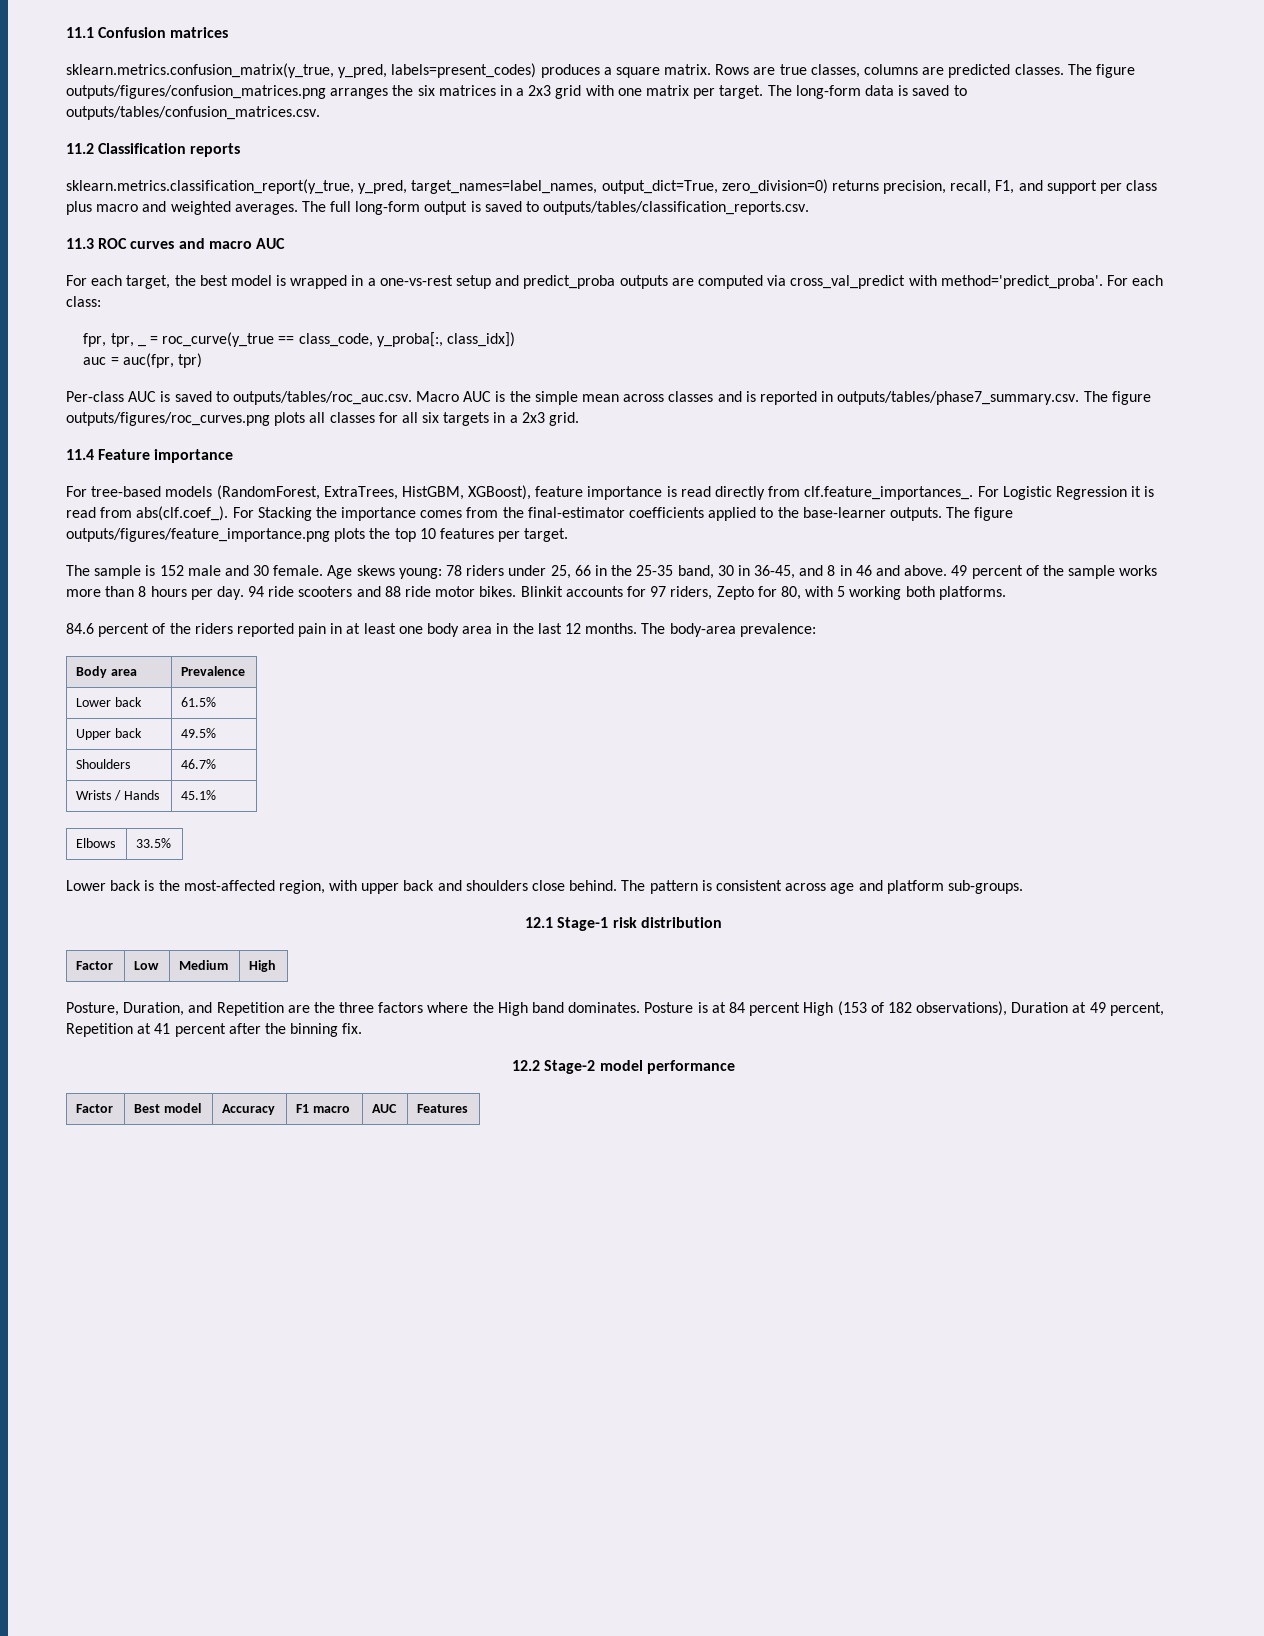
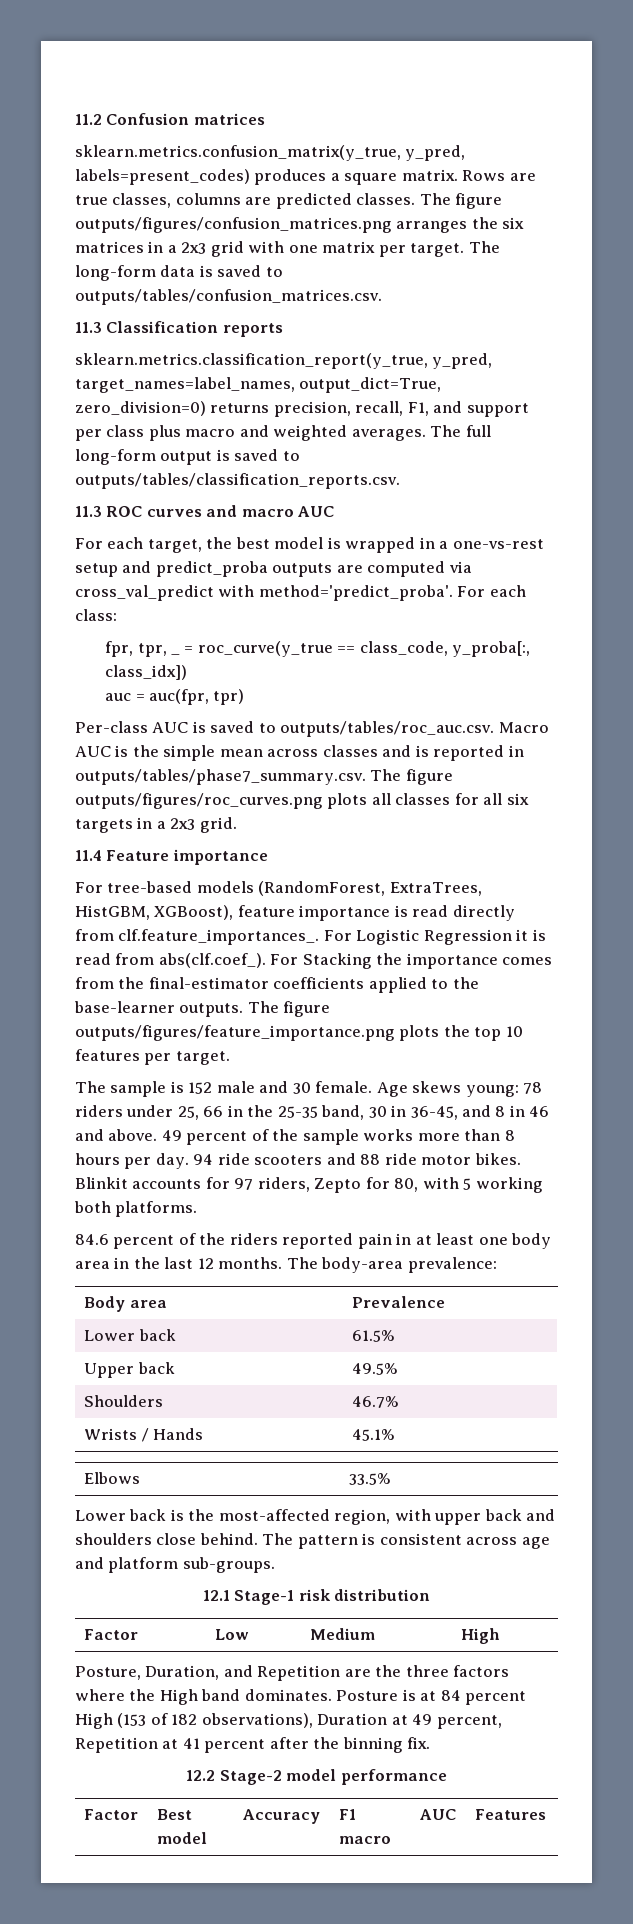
[66,27,94,38] 11.1 -> [75,114,102,125] 11.2
[66,143,94,154] 11.2 -> [75,322,102,333] 11.3

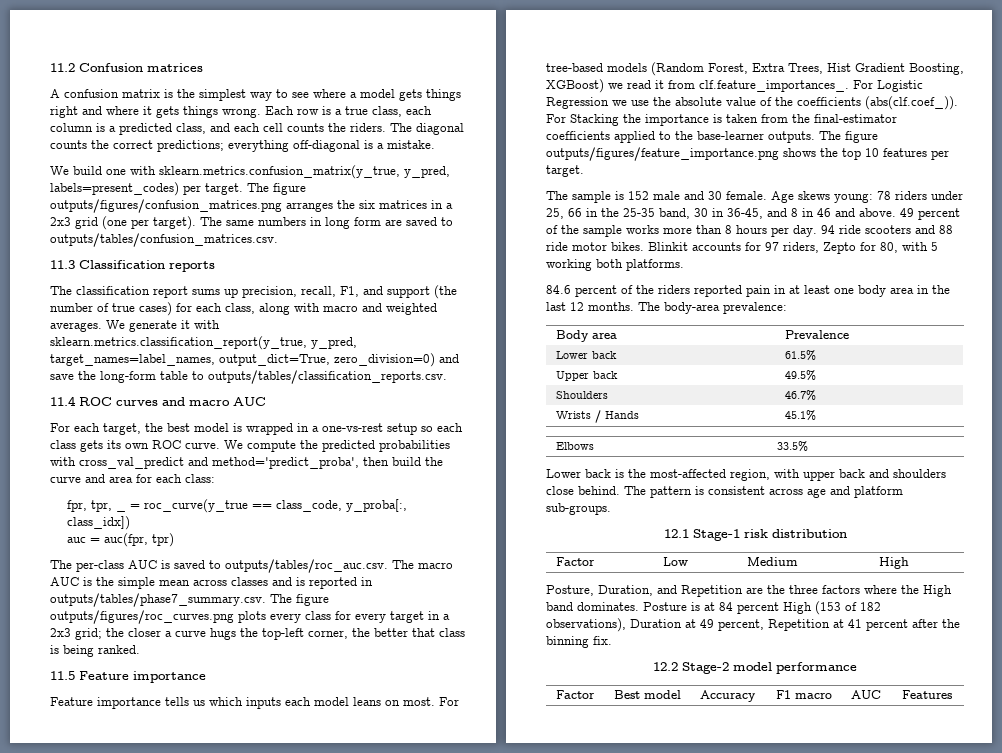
[75,145,466,161] [75,169,536,185] [75,193,416,209] sklearn.metrics.confusion_matrix(y_true, y_pred, labels=present_codes) produces a square matrix. Rows are true classes, columns are predicted classes. -> [50,89,461,101] [50,106,432,118] [50,123,464,135] [50,140,435,152] [50,165,450,179] [50,182,243,196] A confusion matrix is the simplest way to see where a model gets things right and where it gets things wrong. Each row is a true class, each column is a predicted class, and each cell counts the riders. The diagonal counts the correct predictions; everything off-diagonal is a mistake. // We build one with sklearn.metrics.confusion_matrix(y_true, y_pred, labels=present_codes) per target.
[248,241,500,257] [75,265,213,281] with one matrix per target. The long-form data is -> [102,216,402,230] (one per target). The same numbers in long form are
(283, 330) none -> [50,285,457,299] [50,302,437,316] [50,320,220,332] The classification report sums up precision, recall, F1, and support (the number of true cases) for each class, along with macro and weighted averages. We generate it with
[210,401,529,417] [75,425,491,441] [75,449,279,465] returns precision, recall, F1, and support per class plus macro and weighted averages. The full long-form output is saved -> [439,354,459,363] [50,371,188,383] and save the long-form table
[75,506,102,517] 11.3 -> [50,396,76,406] 11.4
[122,561,472,577] [75,585,486,601] and predict_proba outputs are computed via cross_val_predict with method='predict_proba'. For -> [421,423,463,432] [50,440,450,452] [50,457,443,469] [50,474,152,483] so each class gets its own ROC curve. We compute the predicted probabilities with cross_val_predict and method='predict_proba', then build the curve and area for
[75,721,148,733] Per-class -> [50,560,124,572] The per-class
[498,722,549,733] Macro -> [392,560,453,569] The macro
[371,793,529,805] [75,817,237,833] [75,849,268,865] [75,881,482,896] [75,905,515,921] all classes for all six targets in a 2x3 grid. // 11.4 Feature importance // For tree-based models (RandomForest, ExtraTrees, HistGBM, XGBoost), feature importance is read directly -> [270,611,450,623] [50,628,465,640] [50,645,140,657] [50,671,206,683] [50,697,459,709] [546,62,964,76] [546,79,664,93] every class for every target in a 2x3 grid; the closer a curve hugs the top-left corner, the better that class is being ranked. // 11.5 Feature importance // Feature importance tells us which inputs each model leans on most. For tree-based models (Random Forest, Extra Trees, Hist Gradient Boosting, XGBoost) we read it
[516,929,546,941] [75,953,266,968] it is read from abs(clf.coef_). -> [612,96,958,110] we use the absolute value of the coefficients (abs(clf.coef_)).
[502,957,553,965] comes -> [713,114,758,123] is taken
[399,1025,440,1041] plots -> [783,148,816,157] shows

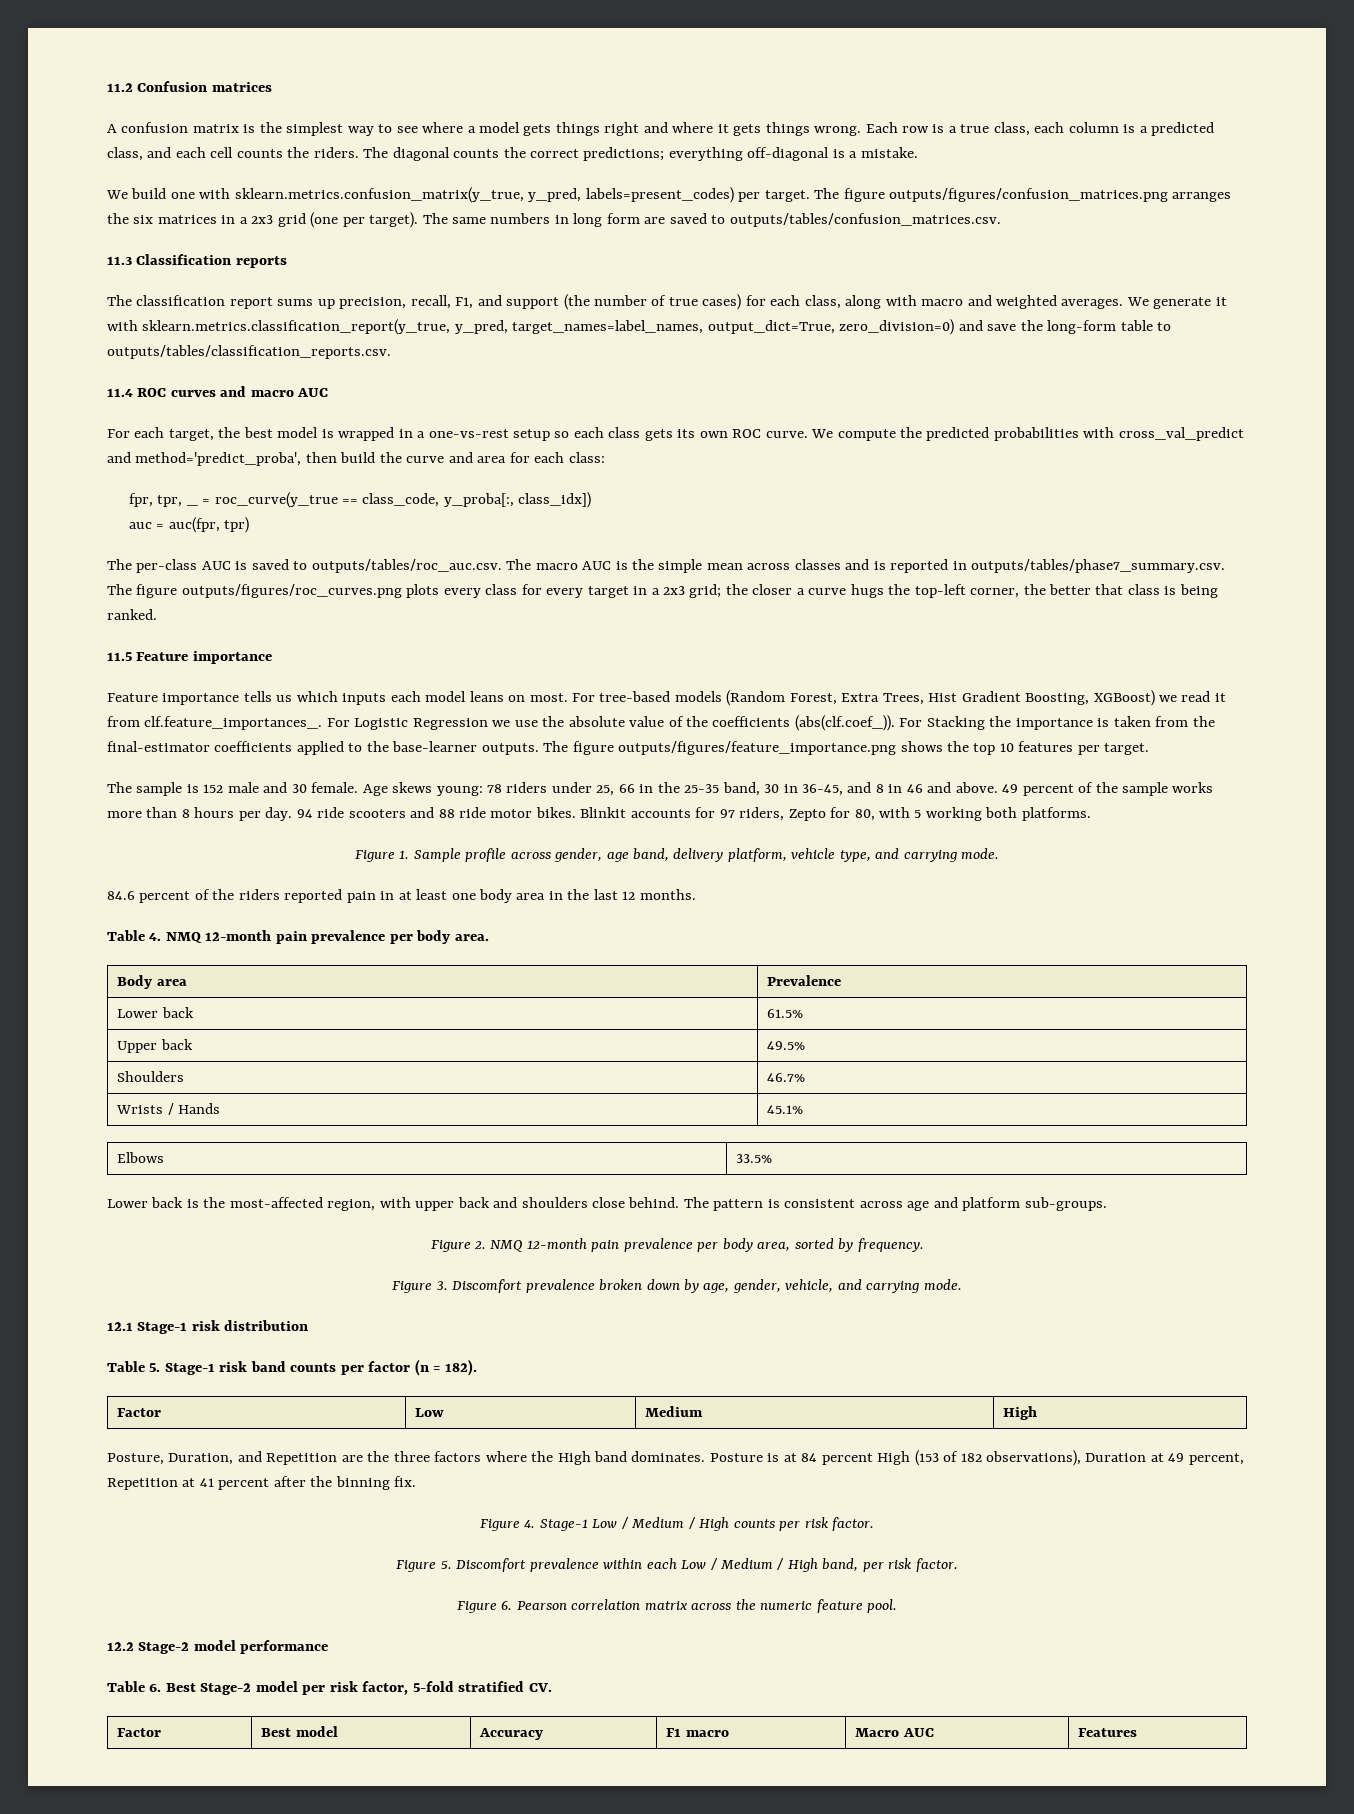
(684, 265) none -> [354,848,1000,862] // Figure 1. Sample profile across gender, age band, delivery platform, vehicle type, and carrying mode.
[638,302,787,314] The body-area prevalence: -> [107,930,489,944] // Table 4. NMQ 12-month pain prevalence per body area.
[663,529,847,541] 12.1 Stage-1 risk distribution -> [430,1238,924,1252] [392,1279,962,1293] [107,1320,309,1334] [107,1359,477,1376] Figure 2. NMQ 12-month pain prevalence per body area, sorted by frequency. // Figure 3. Discomfort prevalence broken down by age, gender, vehicle, and carrying mode. // 12.1 Stage-1 risk distribution // Table 5. Stage-1 risk band counts per factor (n = 182).
[653,662,857,674] 12.2 Stage-2 model performance -> [479,1517,875,1531] [396,1558,958,1572] [456,1599,898,1613] [107,1640,329,1654] [107,1681,552,1695] Figure 4. Stage-1 Low / Medium / High counts per risk factor. // Figure 5. Discomfort prevalence within each Low / Medium / High band, per risk factor. // Figure 6. Pearson correlation matrix across the numeric feature pool. // 12.2 Stage-2 model performance // Table 6. Best Stage-2 model per risk factor, 5-fold stratified CV.
(832, 696) none -> [855,1728,900,1737] Macro

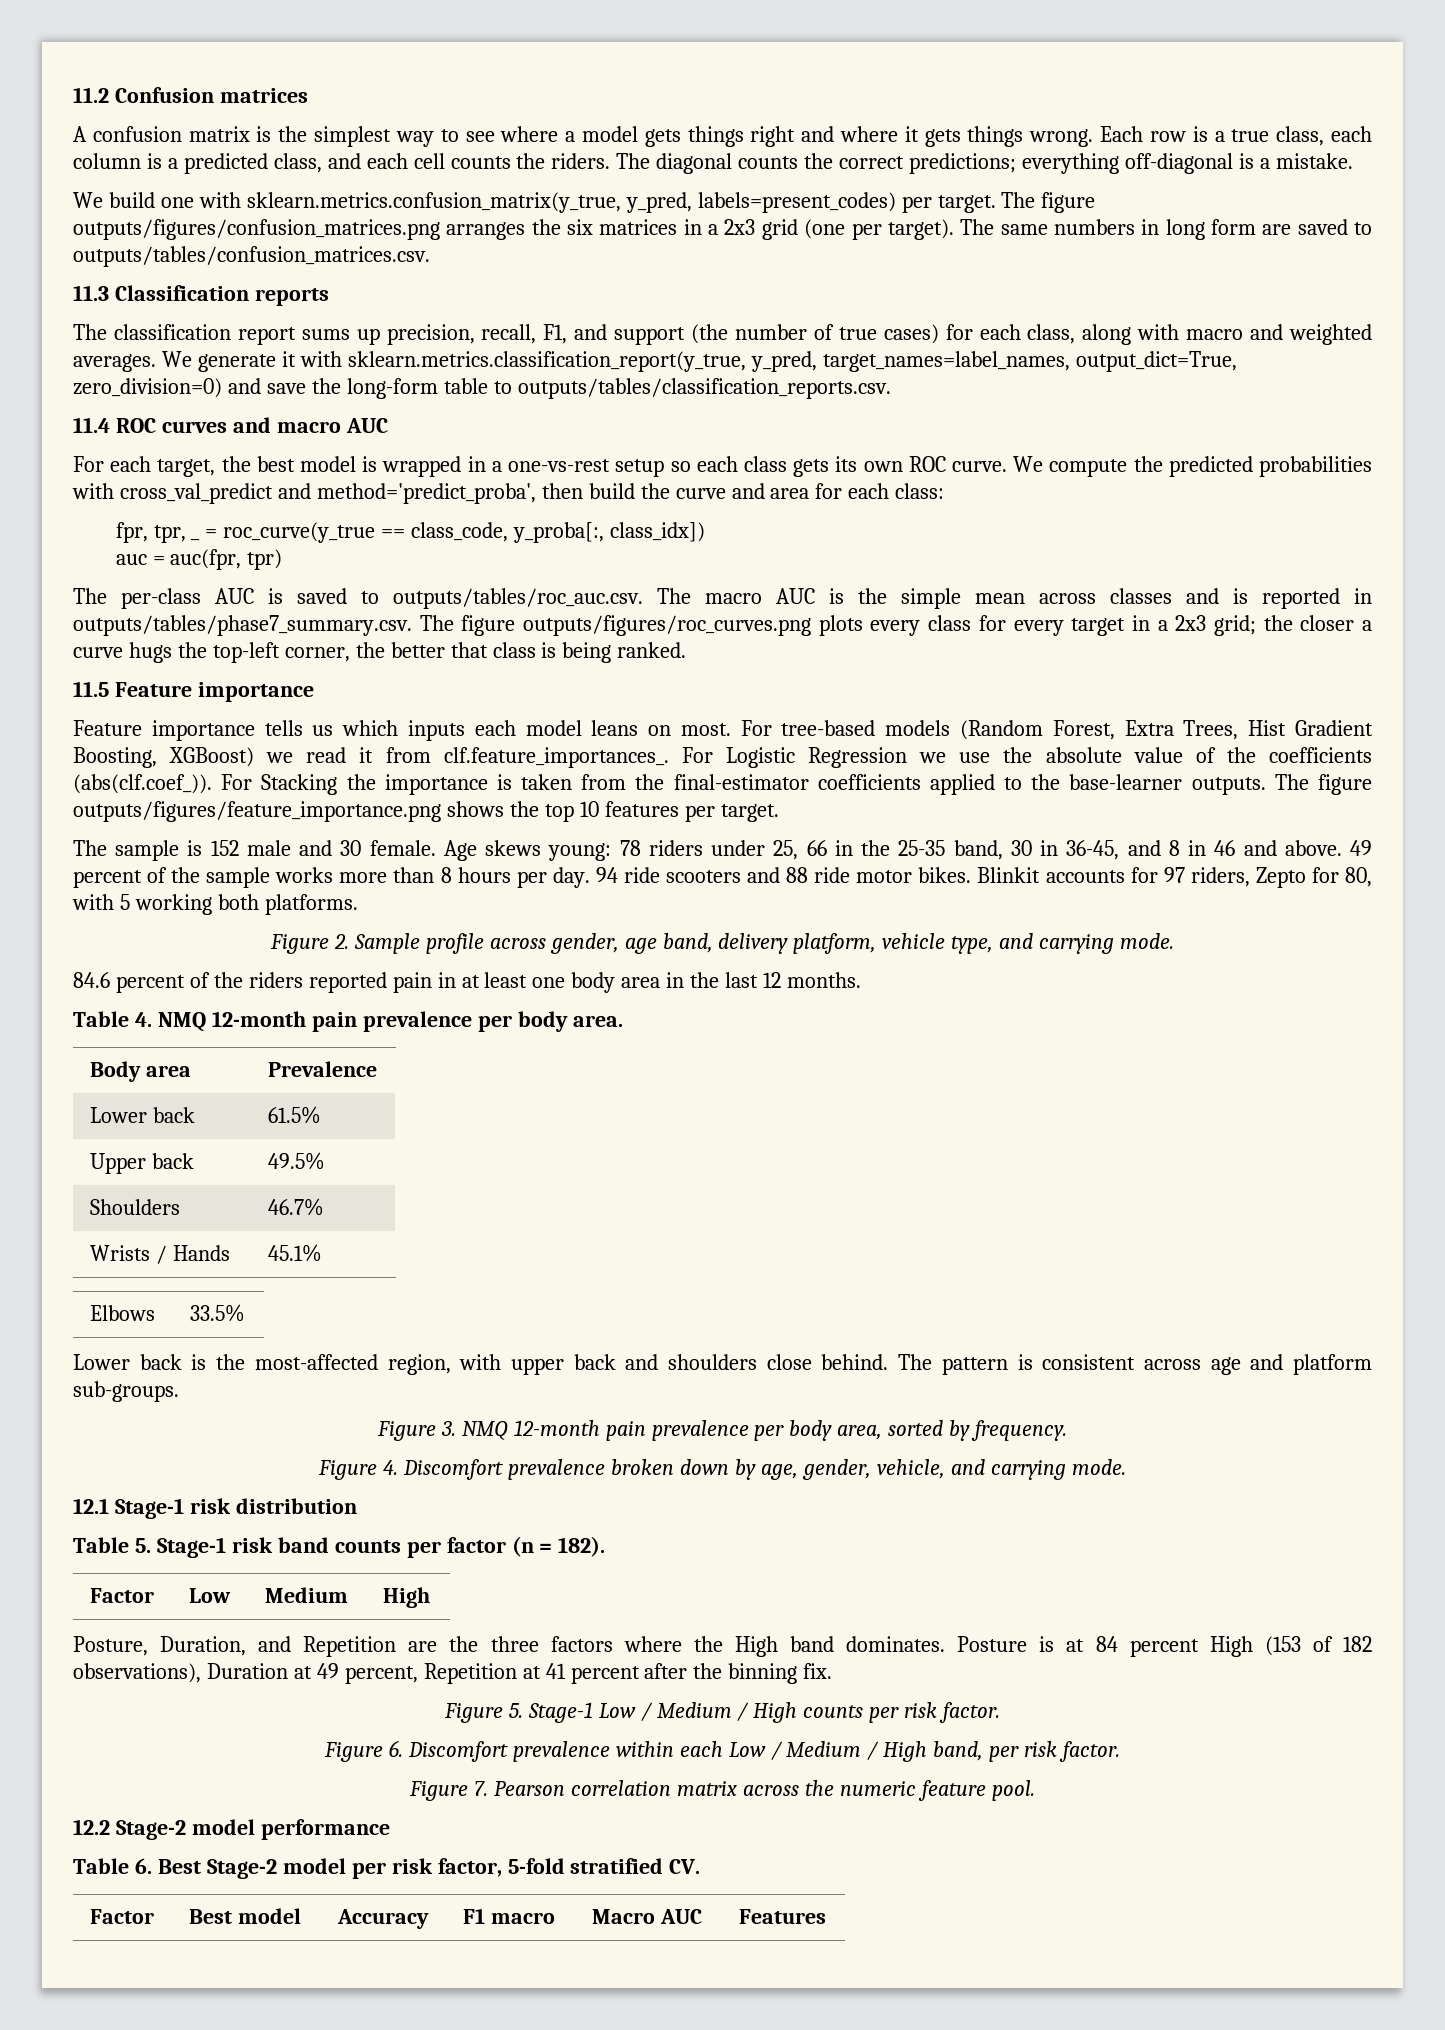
[399,850,410,859] 1. -> [333,934,349,949] 2.
[473,1241,486,1250] 2. -> [440,1421,456,1436] 3.
[436,1281,448,1290] 3. -> [383,1460,399,1475] 4.
[524,1520,536,1528] 4. -> [508,1703,523,1718] 5.
[440,1560,452,1569] 5. -> [388,1740,403,1757] 6.
[501,1601,513,1610] 6. -> [474,1781,489,1796] 7.

